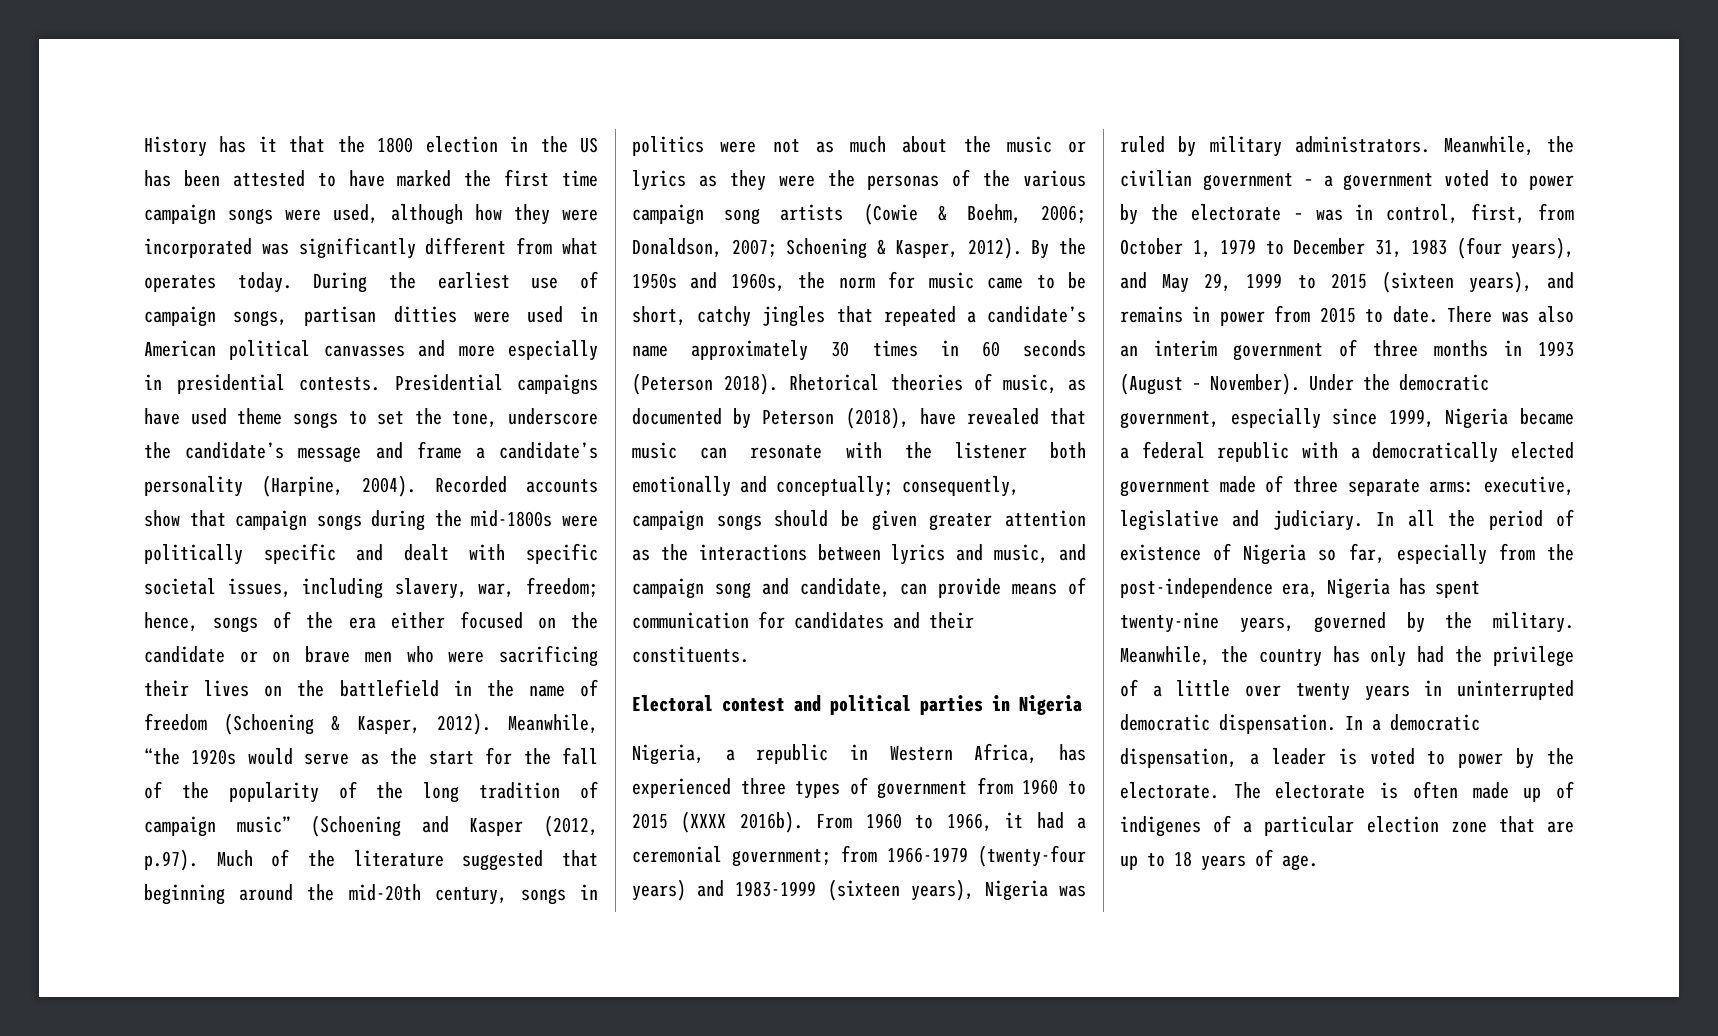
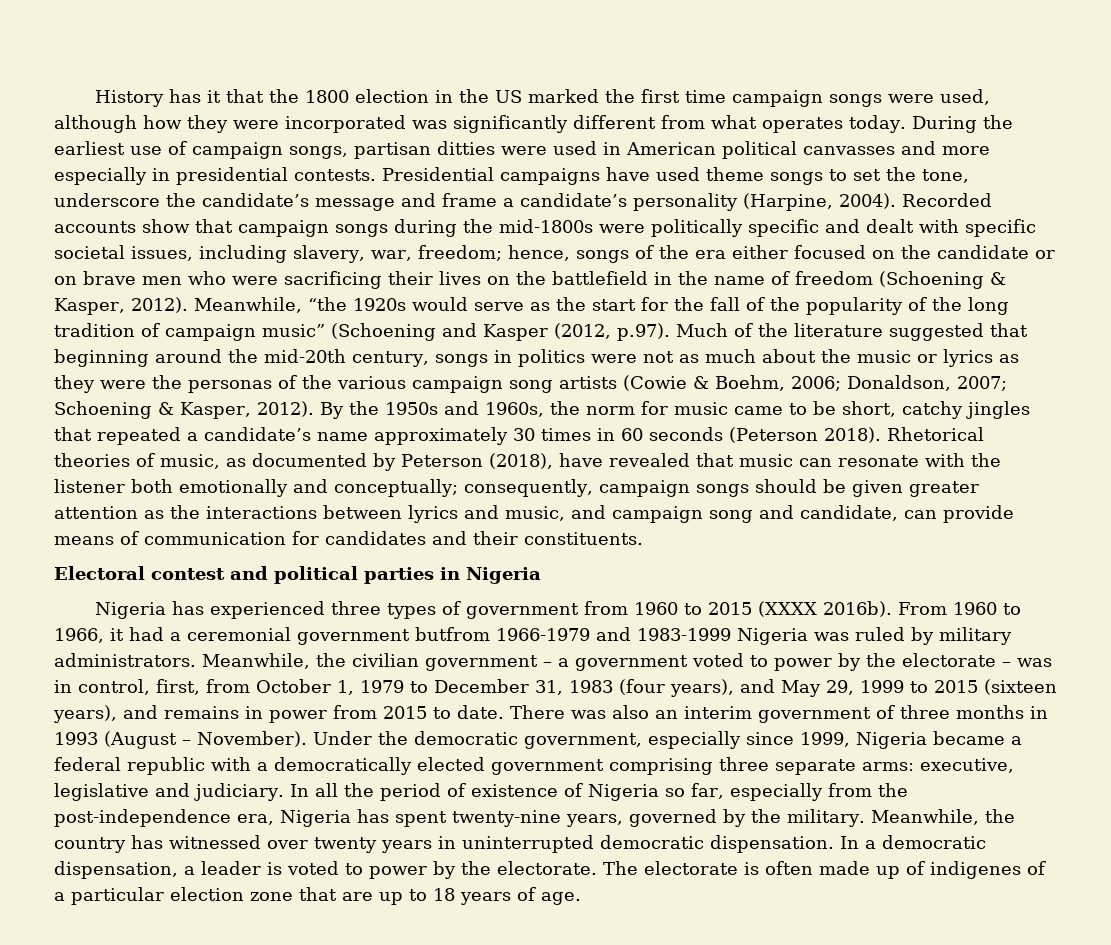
[144,170,385,187] has been attested to have -> (523, 96) none
[632,743,1038,765] Nigeria, a republic in Western Africa, -> [95,602,167,619] Nigeria
[732,845,1086,867] [632,879,974,901] government; from 1966-1979 (twenty-four years) and 1983-1999 (sixteen years), -> [297,627,731,645] government butfrom 1966-1979 and 1983-1999
[1219,475,1284,493] made of -> [609,758,713,775] comprising
[1370,646,1574,667] [1120,679,1231,697] only had the privilege of a little -> [169,835,261,849] witnessed

